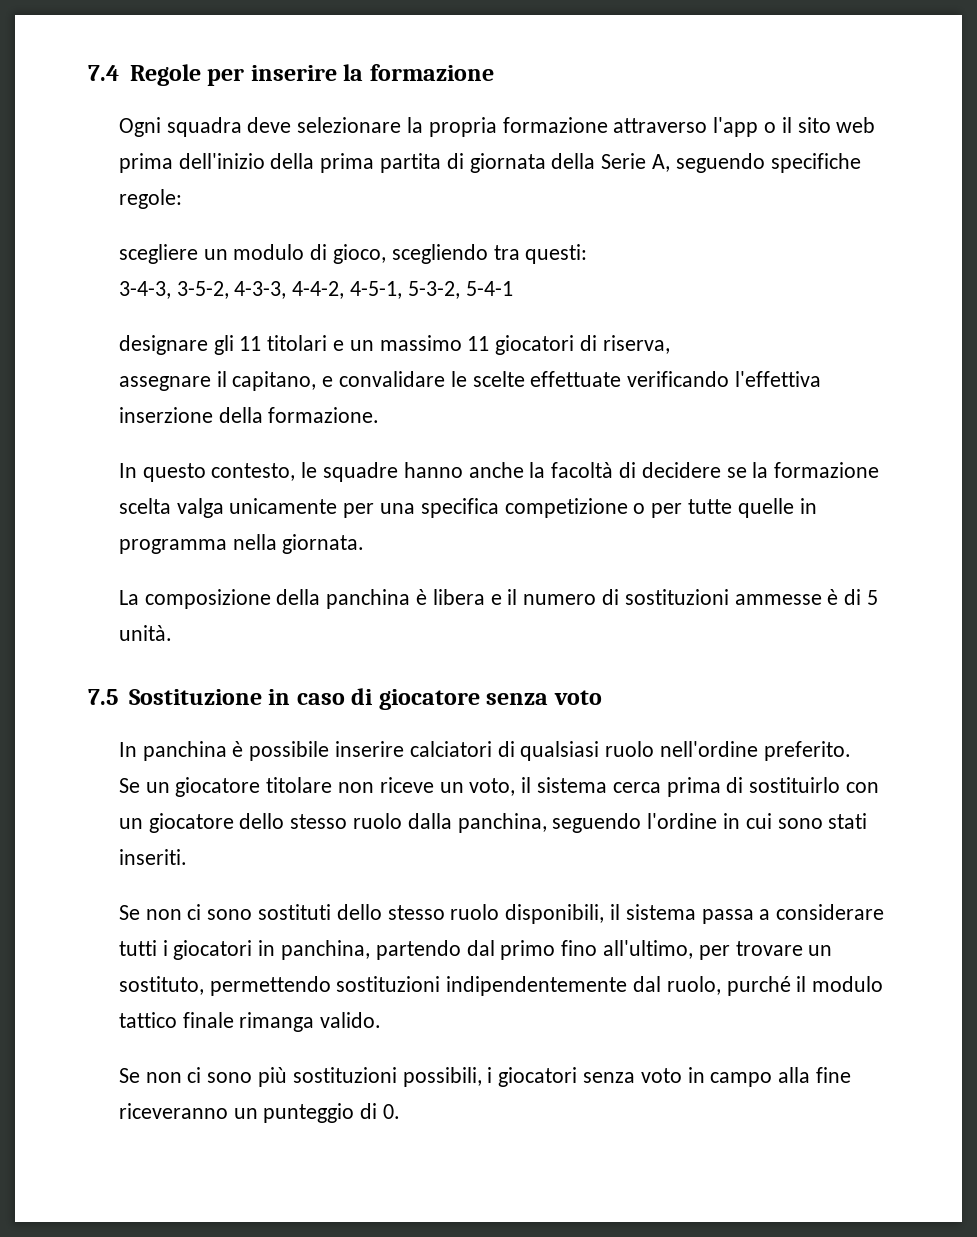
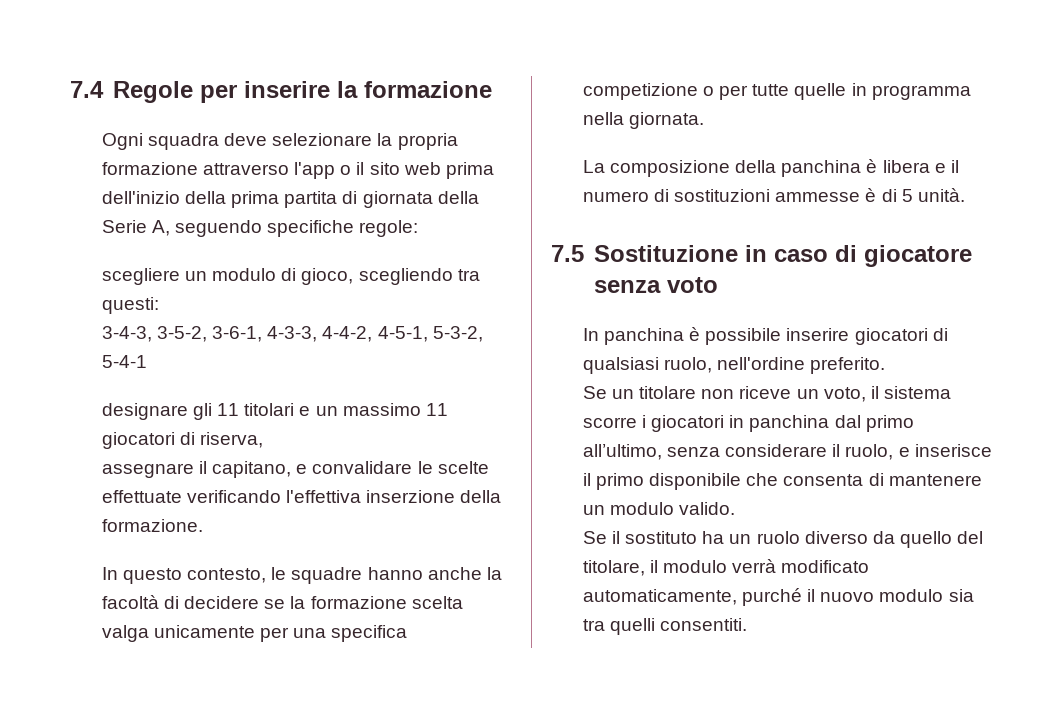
(229, 290) none -> [212,326,263,342] 3-6-1,
[409,741,492,757] calciatori -> [854,328,928,345] giocatori
[605,741,655,757] ruolo -> [664,357,713,373] ruolo,
[175,777,261,797] giocatore -> (635, 394) none
[612,777,880,797] [118,813,868,833] [118,849,187,865] [118,904,885,924] [118,940,833,960] [118,976,884,996] [118,1012,382,1032] [118,1067,852,1087] [118,1103,401,1123] cerca prima di sostituirlo con un giocatore dello stesso ruolo dalla panchina, seguendo l'ordine in cui sono stati inseriti. // Se non ci sono sostituti dello stesso ruolo disponibili, il sistema passa a considerare tutti i giocatori in panchina, partendo dal primo fino all'ultimo, per trovare un sostituto, permettendo sostituzioni indipendentemente dal ruolo, purché il modulo tattico finale rimanga valido. // Se non ci sono più sostituzioni possibili, i giocatori senza voto in campo alla fine riceveranno un punteggio di 0. -> [582,415,914,432] [582,444,992,460] [582,473,982,490] [582,502,736,515] [582,531,984,548] [582,559,870,576] [582,588,974,606] [582,618,748,635] scorre i giocatori in panchina dal primo all’ultimo, senza considerare il ruolo, e inserisce il primo disponibile che consenta di mantenere un modulo valido. // Se il sostituto ha un ruolo diverso da quello del titolare, il modulo verrà modificato automaticamente, purché il nuovo modulo sia tra quelli consentiti.

